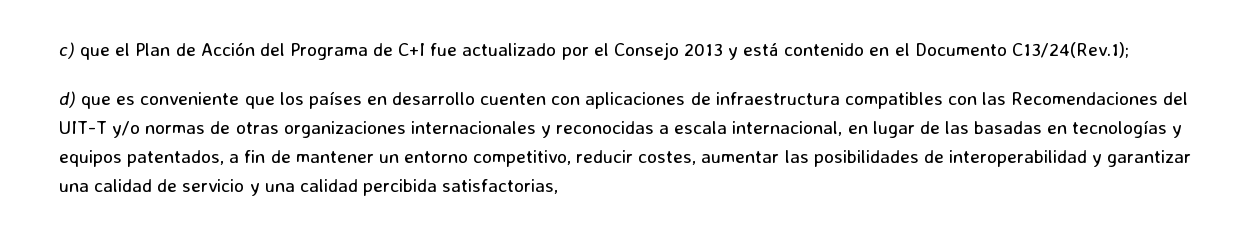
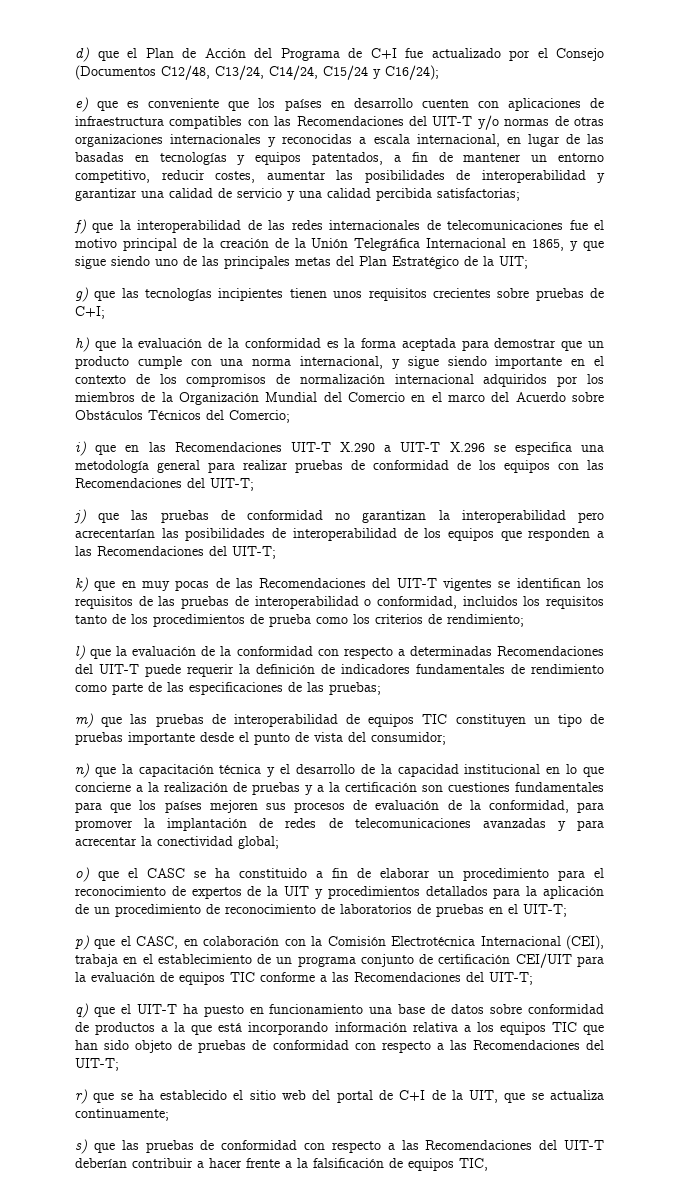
[59,42,75,59] c) -> [75,47,89,62] d)
[683,42,1129,60] [59,91,76,108] 2013 y está contenido en el Documento C13/24(Rev.1); // d) -> [75,65,439,80] [75,97,88,112] (Documentos C12/48, C13/24, C14/24, C15/24 y C16/24); // e)
[442,179,559,194] satisfactorias, -> [437,188,520,201] [74,219,604,234] [75,238,604,251] [75,256,528,269] [75,287,604,302] [75,306,105,319] [75,337,604,352] [75,356,604,369] [75,374,604,387] [75,392,604,405] [75,410,290,423] [75,441,605,456] [75,460,604,473] [75,478,254,491] [74,509,604,524] [75,528,604,541] [75,546,276,559] [75,577,605,592] [75,596,604,609] [75,614,524,627] [75,645,604,660] [75,664,604,677] [75,682,381,695] [75,713,605,728] [75,732,446,745] [75,763,604,778] [75,782,604,795] [75,800,605,813] [75,818,604,831] [75,836,279,849] [75,867,604,882] [75,886,604,899] [75,904,567,917] [75,935,604,950] [75,953,604,968] [75,972,533,985] [75,1003,604,1018] [75,1022,605,1035] [75,1040,604,1053] [75,1058,119,1071] [75,1089,605,1104] [75,1108,169,1121] [75,1139,604,1154] [75,1158,488,1171] satisfactorias; // f) que la interoperabilidad de las redes internacionales de telecomunicaciones fue el motivo principal de la creación de la Unión Telegráfica Internacional en 1865, y que sigue siendo uno de las principales metas del Plan Estratégico de la UIT; // g) que las tecnologías incipientes tienen unos requisitos crecientes sobre pruebas de C+I; // h) que la evaluación de la conformidad es la forma aceptada para demostrar que un producto cumple con una norma internacional, y sigue siendo importante en el contexto de los compromisos de normalización internacional adquiridos por los miembros de la Organización Mundial del Comercio en el marco del Acuerdo sobre Obstáculos Técnicos del Comercio; // i) que en las Recomendaciones UIT-T X.290 a UIT-T X.296 se especifica una metodología general para realizar pruebas de conformidad de los equipos con las Recomendaciones del UIT-T; // j) que las pruebas de conformidad no garantizan la interoperabilidad pero acrecentarían las posibilidades de interoperabilidad de los equipos que responden a las Recomendaciones del UIT-T; // k) que en muy pocas de las Recomendaciones del UIT-T vigentes se identifican los requisitos de las pruebas de interoperabilidad o conformidad, incluidos los requisitos tanto de los procedimientos de prueba como los criterios de rendimiento; // l) que la evaluación de la conformidad con respecto a determinadas Recomendaciones del UIT-T puede requerir la definición de indicadores fundamentales de rendimiento como parte de las especificaciones de las pruebas; // m) que las pruebas de interoperabilidad de equipos TIC constituyen un tipo de pruebas importante desde el punto de vista del consumidor; // n) que la capacitación técnica y el desarrollo de la capacidad institucional en lo que concierne a la realización de pruebas y a la certificación son cuestiones fundamentales para que los países mejoren sus procesos de evaluación de la conformidad, para promover la implantación de redes de telecomunicaciones avanzadas y para acrecentar la conectividad global; // o) que el CASC se ha constituido a fin de elaborar un procedimiento para el reconocimiento de expertos de la UIT y procedimientos detallados para la aplicación de un procedimiento de reconocimiento de laboratorios de pruebas en el UIT-T; // p) que el CASC, en colaboración con la Comisión Electrotécnica Internacional (CEI), trabaja en el establecimiento de un programa conjunto de certificación CEI/UIT para la evaluación de equipos TIC conforme a las Recomendaciones del UIT-T; // q) que el UIT-T ha puesto en funcionamiento una base de datos sobre conformidad de productos a la que está incorporando información relativa a los equipos TIC que han sido objeto de pruebas de conformidad con respecto a las Recomendaciones del UIT-T; // r) que se ha establecido el sitio web del portal de C+I de la UIT, que se actualiza continuamente; // s) que las pruebas de conformidad con respecto a las Recomendaciones del UIT-T deberían contribuir a hacer frente a la falsificación de equipos TIC,

